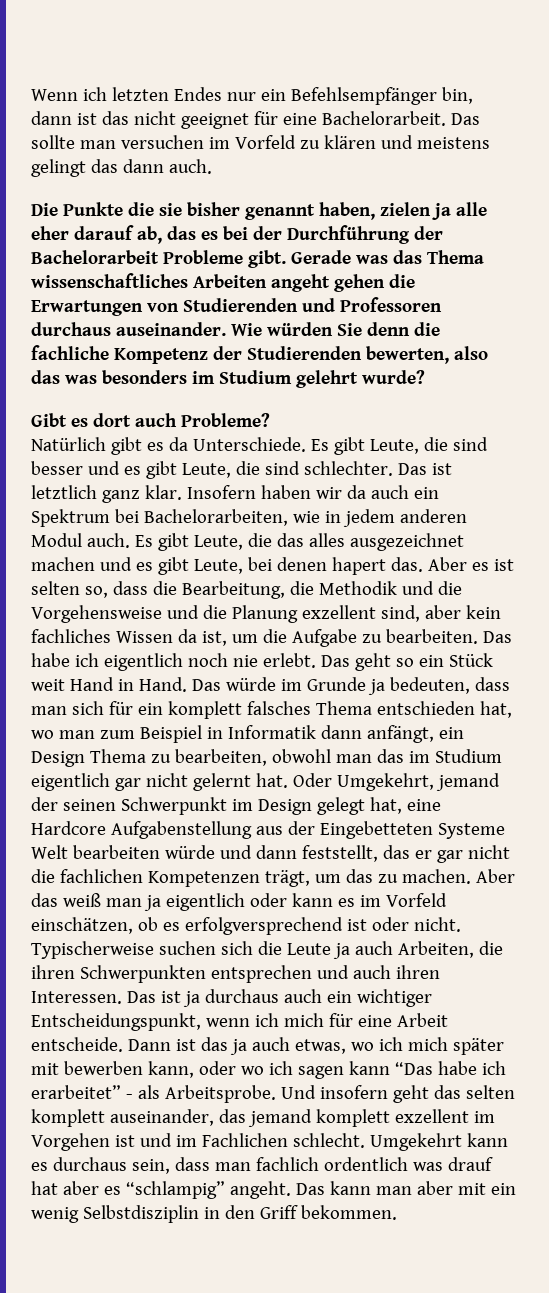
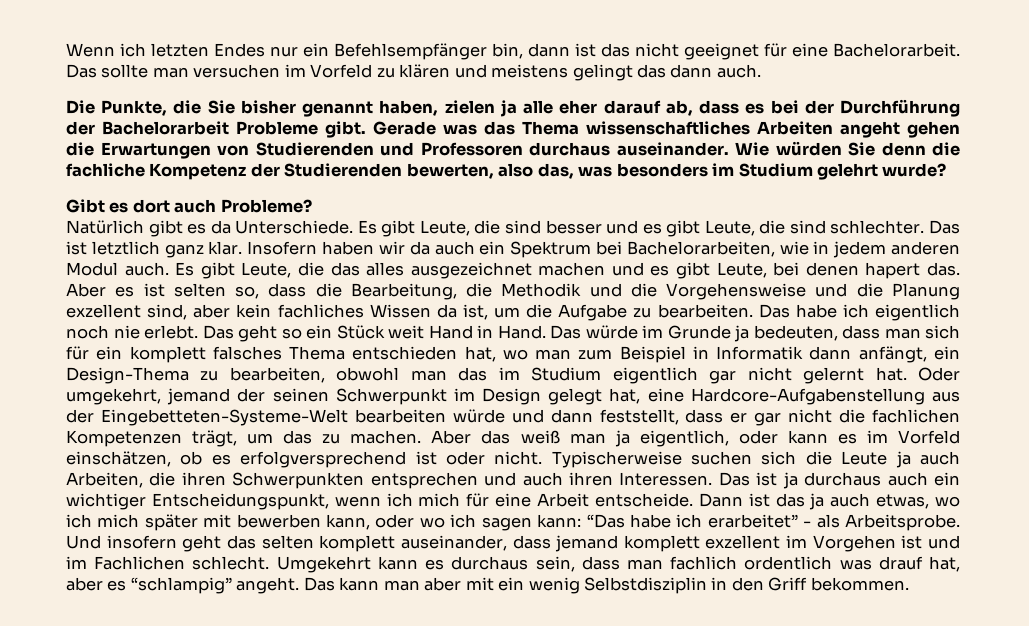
[62,202,182,216] Punkte die sie -> [101,100,235,116] Punkte, die Sie
[166,226,196,240] das -> [699,100,740,114] dass
[31,370,60,384] das -> [537,163,574,179] das,
[31,749,146,767] Design Thema -> [66,367,189,384] Design-Thema
[336,773,434,791] Umgekehrt, -> [66,388,161,405] umgekehrt,
[31,821,505,839] [31,845,68,859] Hardcore Aufgabenstellung aus der Eingebetteten Systeme Welt -> [690,388,960,405] [66,409,348,426] Hardcore-Aufgabenstellung aus der Eingebetteten-Systeme-Welt
[382,845,410,859] das -> [685,409,724,423] dass
[165,893,245,911] eigentlich -> [639,430,729,447] eigentlich,
[348,1061,390,1075] kann -> [537,514,582,528] kann:
[218,1109,246,1123] das -> [512,535,551,549] dass
[31,1181,58,1195] hat -> [928,556,960,572] hat,

